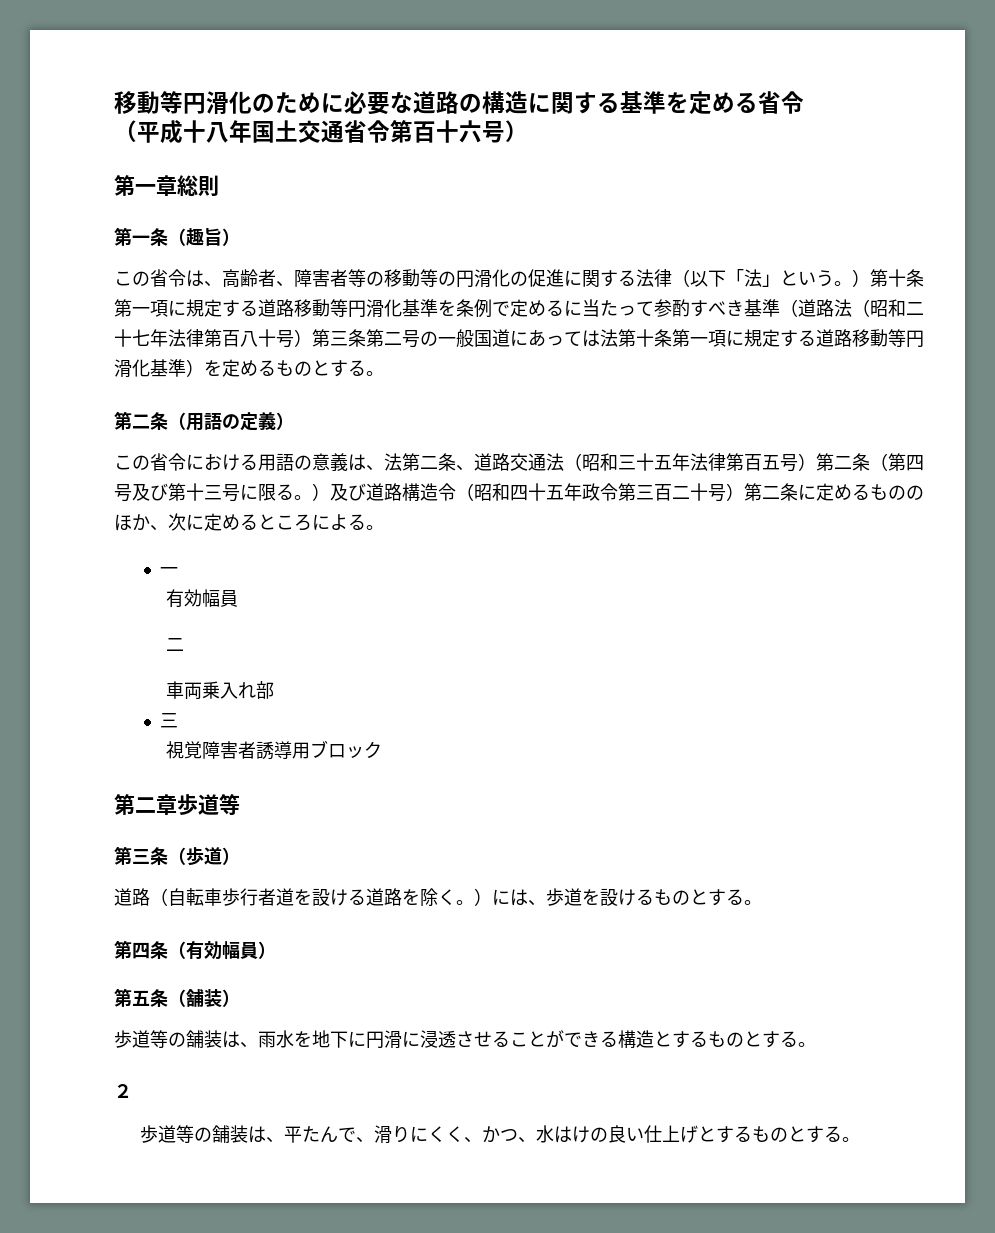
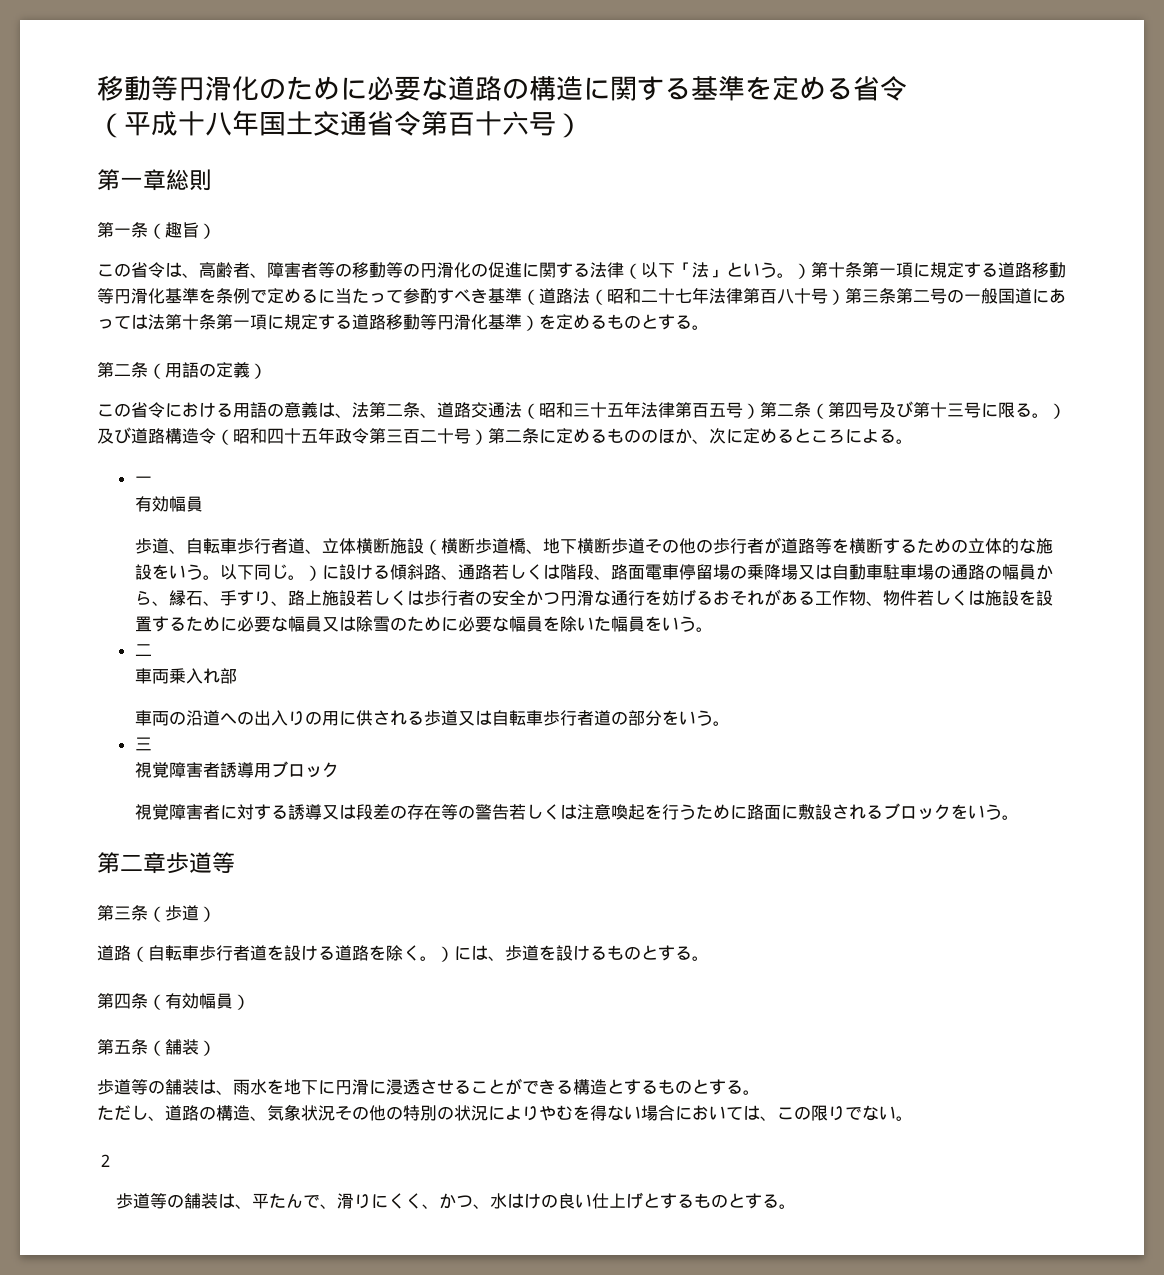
[165,638,184,651] [165,681,274,700] 二 // 車両乗入れ部 -> [134,537,1053,555] [134,564,1053,581] [134,589,1053,606] [134,616,713,632] [134,644,152,656] [134,668,237,684] [134,710,730,726] 歩道、自転車歩行者道、立体横断施設（横断歩道橋、地下横断歩道その他の歩行者が道路等を横断するための立体的な施設をいう。以下同じ。）に設ける傾斜路、通路若しくは階段、路面電車停留場の乗降場又は自動車駐車場の通路の幅員から、縁石、手すり、路上施設若しくは歩行者の安全かつ円滑な通行を妨げるおそれがある工作物、物件若しくは施設を設置するために必要な幅員又は除雪のために必要な幅員を除いた幅員をいう。 // 二 // 車両乗入れ部 // 車両の沿道への出入りの用に供される歩道又は自転車歩行者道の部分をいう。
(382, 750) none -> [134,803,1019,820] // 視覚障害者に対する誘導又は段差の存在等の警告若しくは注意喚起を行うために路面に敷設されるブロックをいう。
(816, 1044) none -> [97,1104,913,1121] // ただし、道路の構造、気象状況その他の特別の状況によりやむを得ない場合においては、この限りでない。

